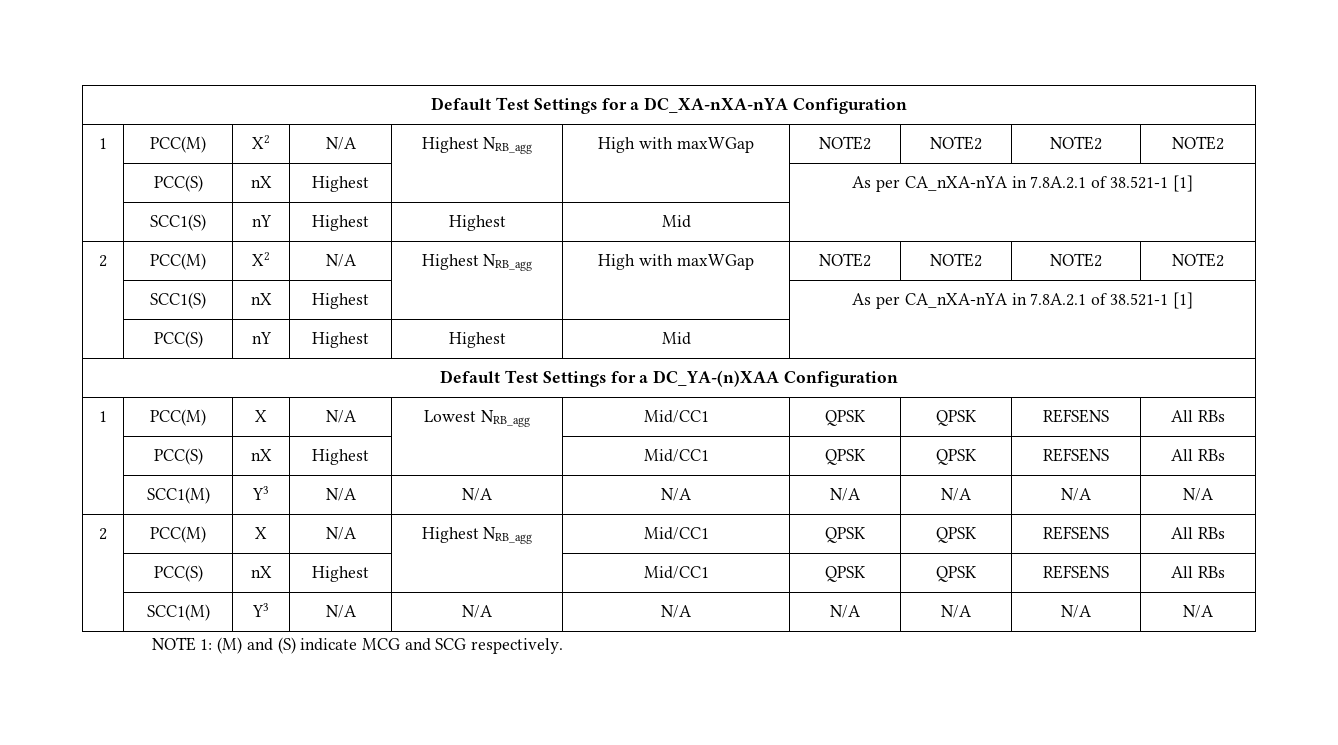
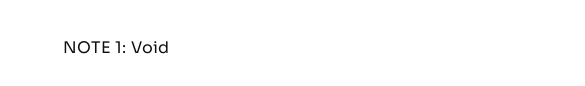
[431,97,907,114] [99,138,107,149] [150,136,206,153] [252,135,270,149] [325,137,357,150] [421,137,533,154] [598,137,754,153] [819,136,871,150] [930,136,982,150] [1050,136,1102,150] [1172,136,1224,150] [153,175,203,192] [250,176,272,188] [312,176,369,192] [852,175,1193,192] [150,214,206,231] [251,215,272,227] [312,215,369,231] [448,215,506,231] [661,215,691,228] [99,255,107,267] [150,253,206,270] [252,252,270,266] [325,254,357,267] [421,254,533,271] [598,254,754,270] [819,253,871,267] [930,253,982,267] [1050,253,1102,267] [1172,253,1224,267] [150,292,206,309] [250,293,272,305] [312,293,369,309] [852,292,1193,309] [153,331,203,348] [251,332,272,344] [312,332,369,348] [448,332,506,348] [661,332,691,345] [440,370,898,387] [99,411,107,422] [150,409,206,426] [255,410,267,422] [325,410,357,423] [424,410,530,427] [643,410,709,423] [825,410,866,426] [936,410,977,426] [1043,409,1109,423] [1171,410,1225,422] [153,448,203,465] [250,449,272,461] [312,449,369,465] [643,449,709,462] [825,449,866,465] [936,449,977,465] [1043,448,1109,462] [1171,449,1225,461] [146,487,210,504] [252,486,269,500] [325,488,357,501] [462,488,493,501] [661,488,692,501] [830,488,861,501] [941,488,972,501] [1061,488,1092,501] [1183,488,1214,501] [99,528,107,540] [150,526,206,543] [255,527,267,539] [325,527,357,540] [421,527,533,544] [643,527,709,540] [825,527,866,543] [936,527,977,543] [1043,526,1109,540] [1171,527,1225,539] [153,565,203,582] [250,566,272,578] [312,566,369,582] [643,566,709,579] [825,566,866,582] [936,566,977,582] [1043,565,1109,579] [1171,566,1225,578] [146,604,210,621] [252,603,269,617] [325,605,357,618] [462,605,493,618] [661,605,692,618] [830,605,861,618] [941,605,972,618] [1061,605,1092,618] [1183,605,1214,618] [151,637,564,654] Default Test Settings for a DC_XA-nXA-nYA Configuration // 1 | PCC(M) | X2 | N/A | Highest NRB_agg | High with maxWGap | NOTE2 | NOTE2 | NOTE2 | NOTE2 // | PCC(S) | nX | Highest | | | As per CA_nXA-nYA in 7.8A.2.1 of 38.521-1 [1] // | SCC1(S) | nY | Highest | Highest | Mid | // 2 | PCC(M) | X2 | N/A | Highest NRB_agg | High with maxWGap | NOTE2 | NOTE2 | NOTE2 | NOTE2 // | SCC1(S) | nX | Highest | | | As per CA_nXA-nYA in 7.8A.2.1 of 38.521-1 [1] // | PCC(S) | nY | Highest | Highest | Mid | // Default Test Settings for a DC_YA-(n)XAA Configuration // 1 | PCC(M) | X | N/A | Lowest NRB_agg | Mid/CC1 | QPSK | QPSK | REFSENS | All RBs // | PCC(S) | nX | Highest | | Mid/CC1 | QPSK | QPSK | REFSENS | All RBs // | SCC1(M) | Y3 | N/A | N/A | N/A | N/A | N/A | N/A | N/A // 2 | PCC(M) | X | N/A | Highest NRB_agg | Mid/CC1 | QPSK | QPSK | REFSENS | All RBs // | PCC(S) | nX | Highest | | Mid/CC1 | QPSK | QPSK | REFSENS | All RBs // | SCC1(M) | Y3 | N/A | N/A | N/A | N/A | N/A | N/A | N/A // NOTE 1: (M) and (S) indicate MCG and SCG respectively. -> [63,41,169,54] NOTE 1: Void

